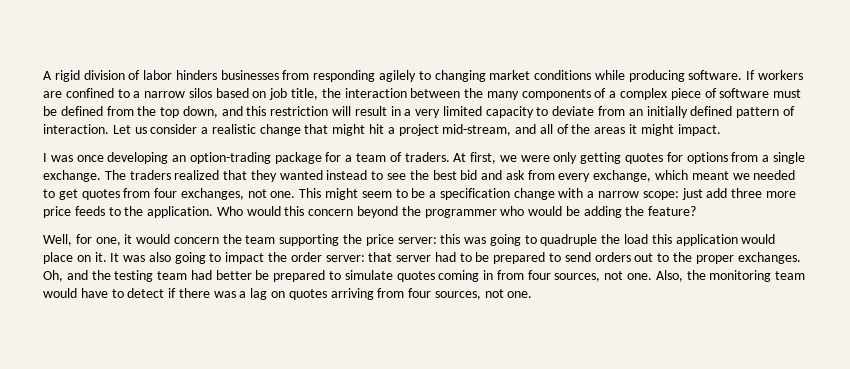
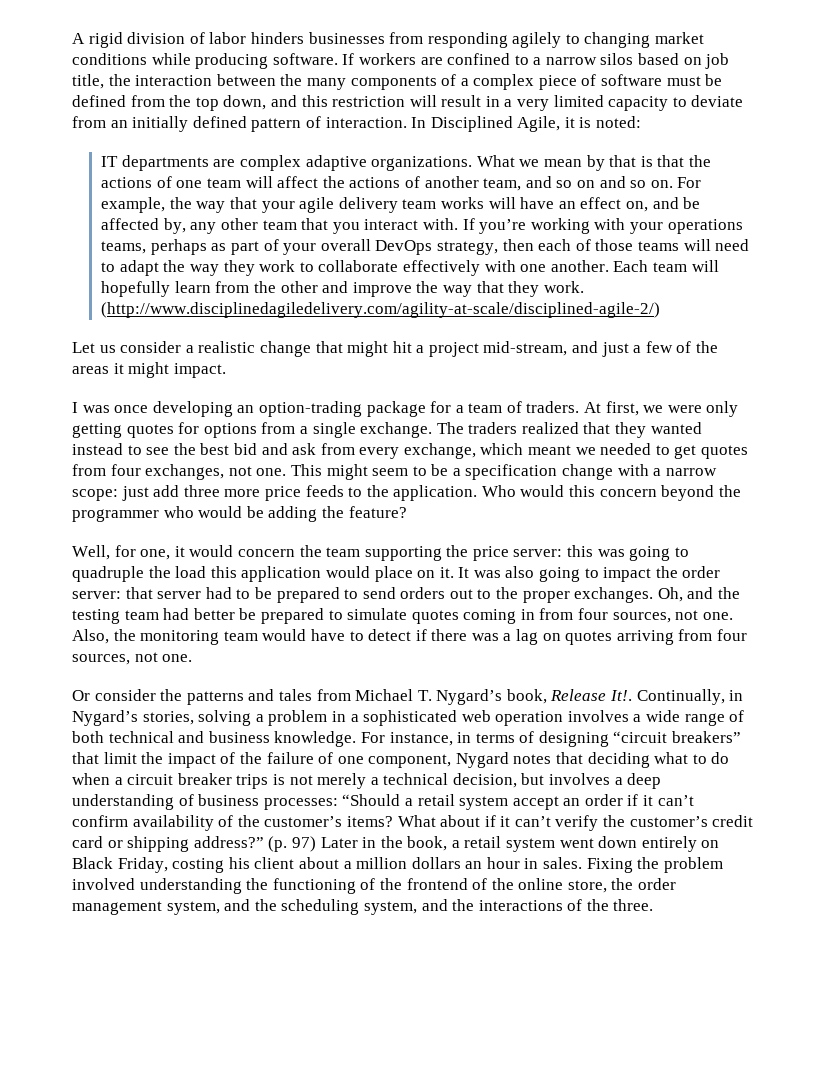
(109, 129) none -> [411,116,642,132] [101,155,711,171] [101,176,702,191] [101,197,701,213] [101,218,743,234] [101,239,750,255] [101,260,719,276] [101,281,584,297] [101,302,661,318] In Disciplined Agile, it is noted: // IT departments are complex adaptive organizations. What we mean by that is that the actions of one team will affect the actions of another team, and so on and so on. For example, the way that your agile delivery team works will have an effect on, and be affected by, any other team that you interact with. If you’re working with your operations teams, perhaps as part of your overall DevOps strategy, then each of those teams will need to adapt the way they work to collaborate effectively with one another. Each team will hopefully learn from the other and improve the way that they work. (http://www.disciplinedagiledelivery.com/agility-at-scale/disciplined-agile-2/) //
[539,124,553,134] all -> [601,341,673,357] just a few
(533, 294) none -> [72,689,744,705] [72,710,745,726] [72,731,742,747] [72,752,730,768] [72,773,662,789] [72,794,694,810] [72,815,754,831] [72,836,720,852] [72,857,723,873] [72,878,677,894] [72,899,654,915] // Or consider the patterns and tales from Michael T. Nygard’s book, Release It!. Continually, in Nygard’s stories, solving a problem in a sophisticated web operation involves a wide range of both technical and business knowledge. For instance, in terms of designing “circuit breakers” that limit the impact of the failure of one component, Nygard notes that deciding what to do when a circuit breaker trips is not merely a technical decision, but involves a deep understanding of business processes: “Should a retail system accept an order if it can’t confirm availability of the customer’s items? What about if it can’t verify the customer’s credit card or shipping address?” (p. 97) Later in the book, a retail system went down entirely on Black Friday, costing his client about a million dollars an hour in sales. Fixing the problem involved understanding the functioning of the frontend of the online store, the order management system, and the scheduling system, and the interactions of the three.

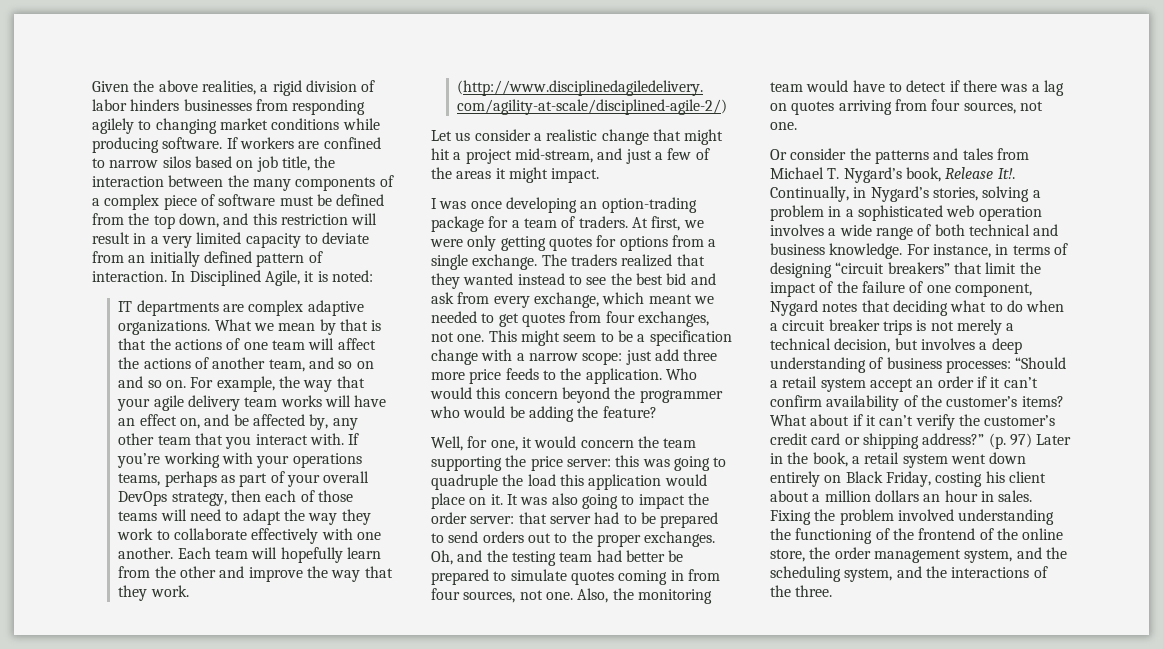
[72,33,85,44] A -> [92,80,269,95] Given the above realities, a
[533,57,542,65] a -> (105, 163) none

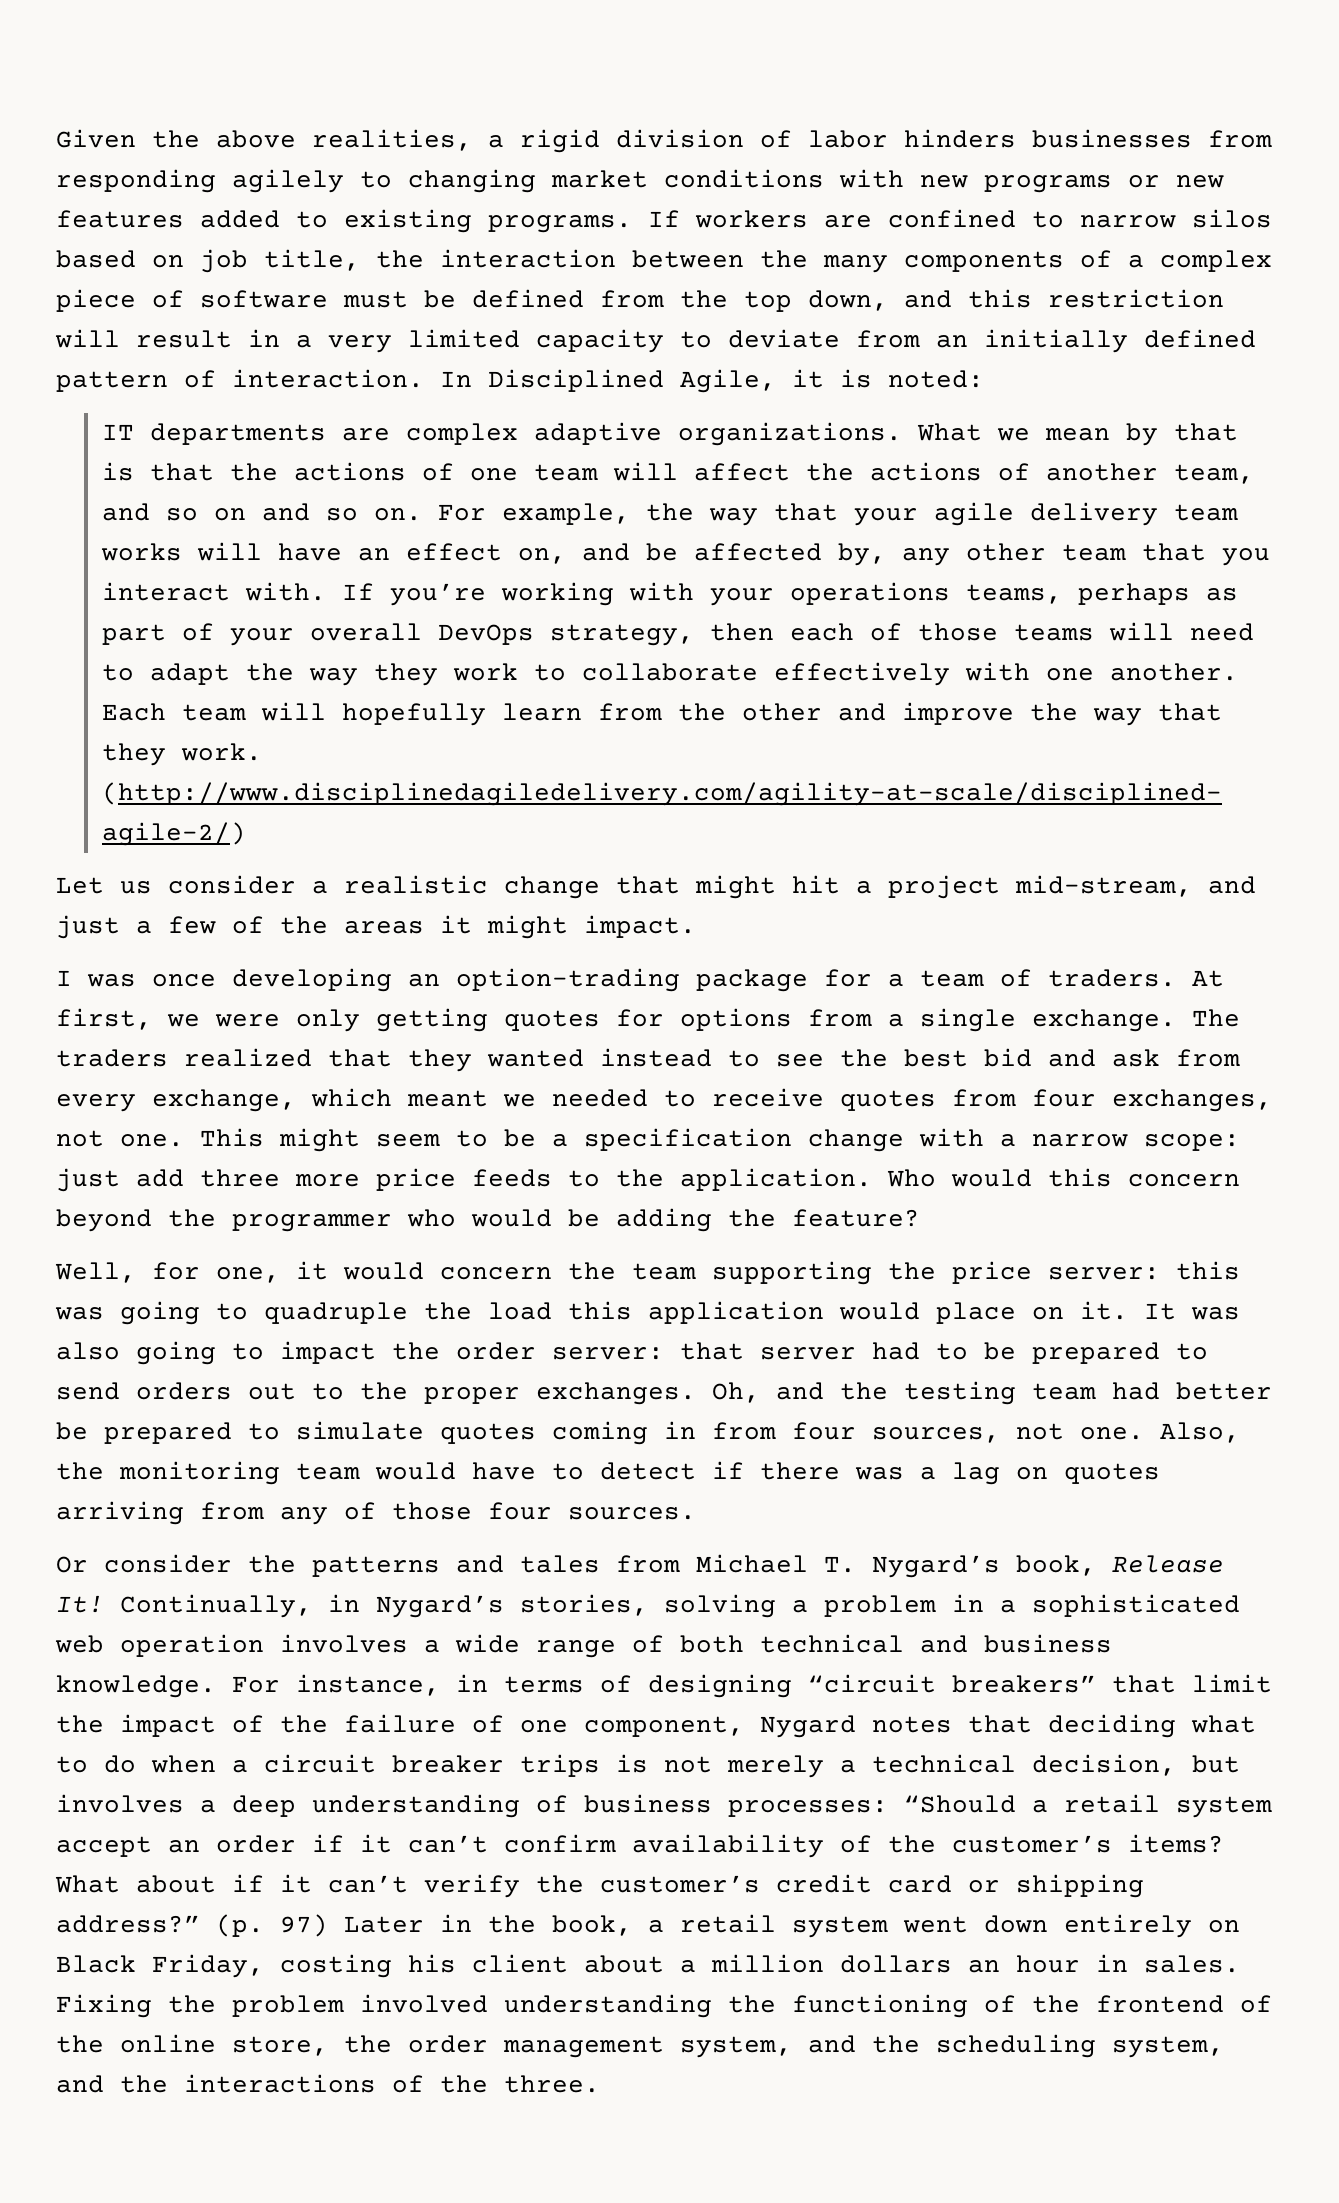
[342,118,380,130] [92,137,223,153] while producing software. -> [839,169,1224,193] [56,209,632,233] with new programs or new features added to existing programs.
[498,313,519,327] get -> [712,1088,824,1107] receive
[931,99,1043,114] [770,122,797,130] four sources, not one. -> [280,1502,696,1525] any of those four sources.
[997,168,1015,179] It!. -> [56,1595,104,1613] It!

